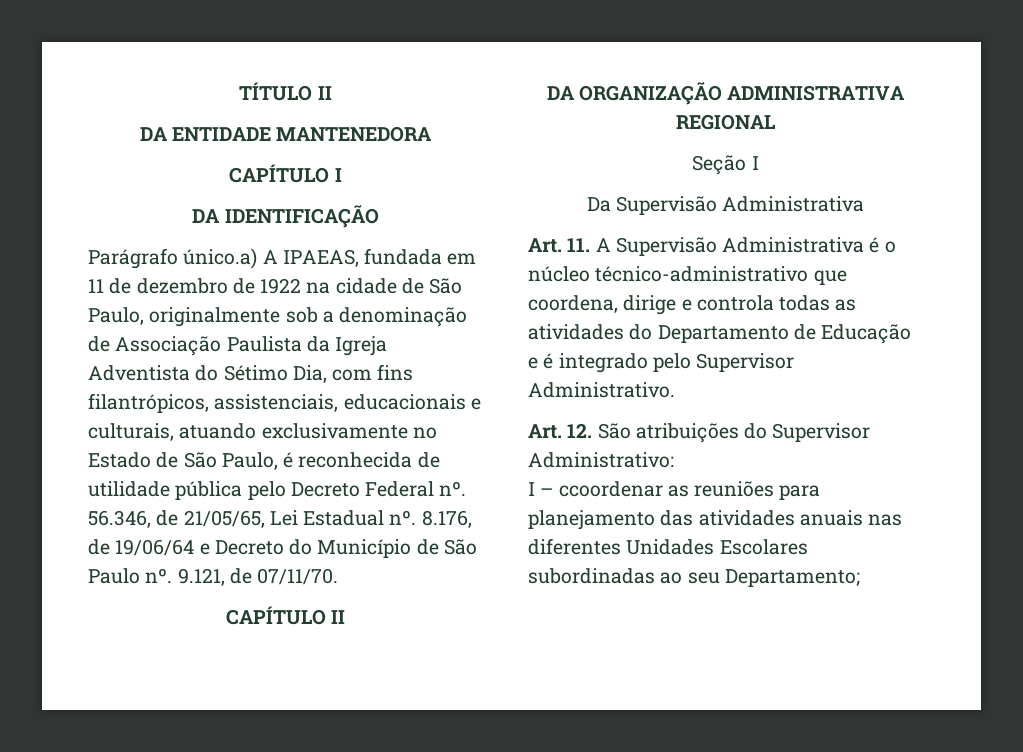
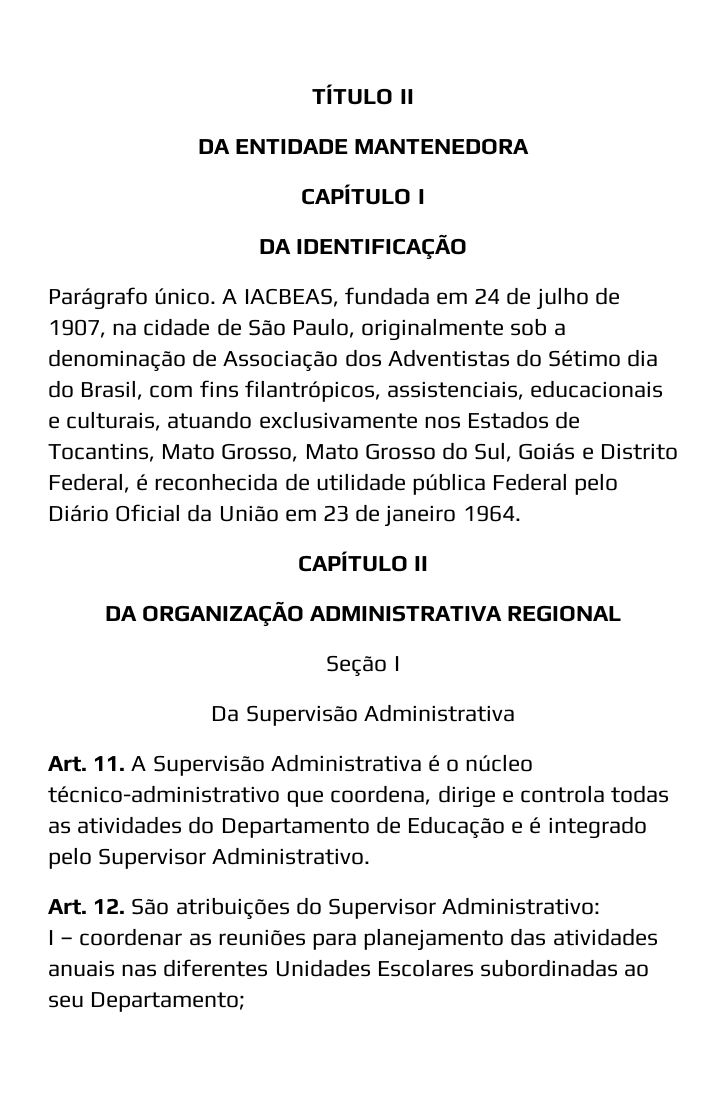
[183,248,477,269] [88,278,302,294] único.a) A IPAEAS, fundada em 11 de dezembro de 1922 -> [154,287,620,310] [48,319,106,338] único. A IACBEAS, fundada em 24 de julho de 1907,
[226,336,388,356] [88,365,327,383] Paulista da Igreja Adventista do Sétimo Dia, -> [344,349,659,367] [48,380,144,400] dos Adventistas do Sétimo dia do Brasil,
[412,427,437,439] [88,452,278,470] no Estado de São Paulo, -> [423,411,581,429] [48,442,678,462] [48,473,130,493] nos Estados de Tocantins, Mato Grosso, Mato Grosso do Sul, Goiás e Distrito Federal,
[247,481,467,500] [88,510,472,528] [88,539,477,558] [88,568,339,586] pelo Decreto Federal nº. 56.346, de 21/05/65, Lei Estadual nº. 8.176, de 19/06/64 e Decreto do Município de São Paulo nº. 9.121, de 07/11/70. -> [492,473,619,495] [48,504,521,527] Federal pelo Diário Oficial da União em 23 de janeiro 1964.
[558,481,663,497] ccoordenar -> [79,928,183,946] coordenar

